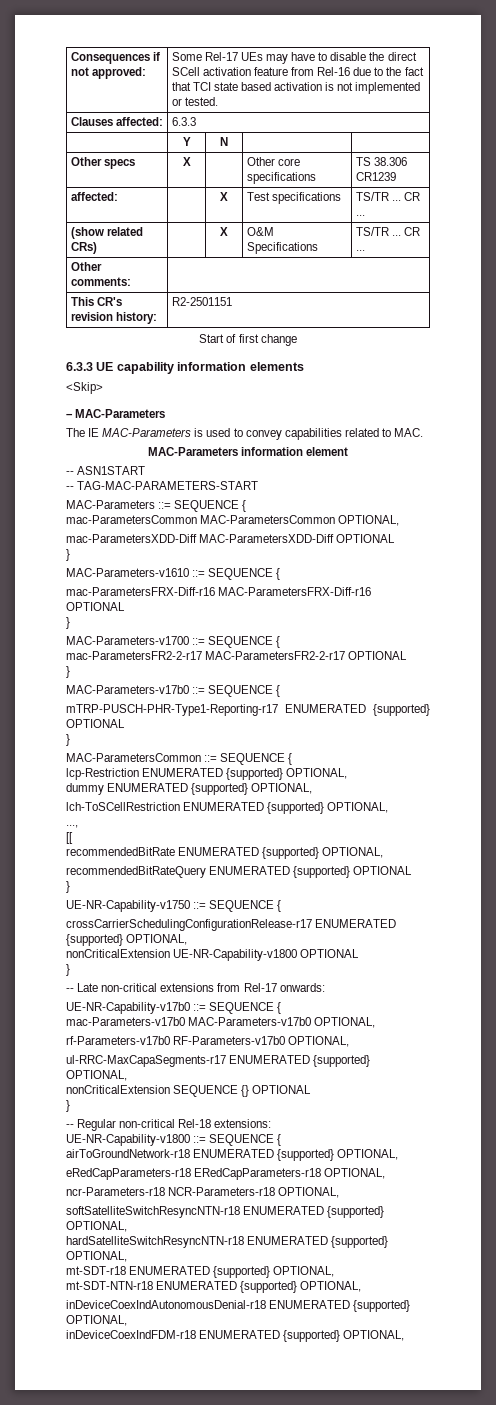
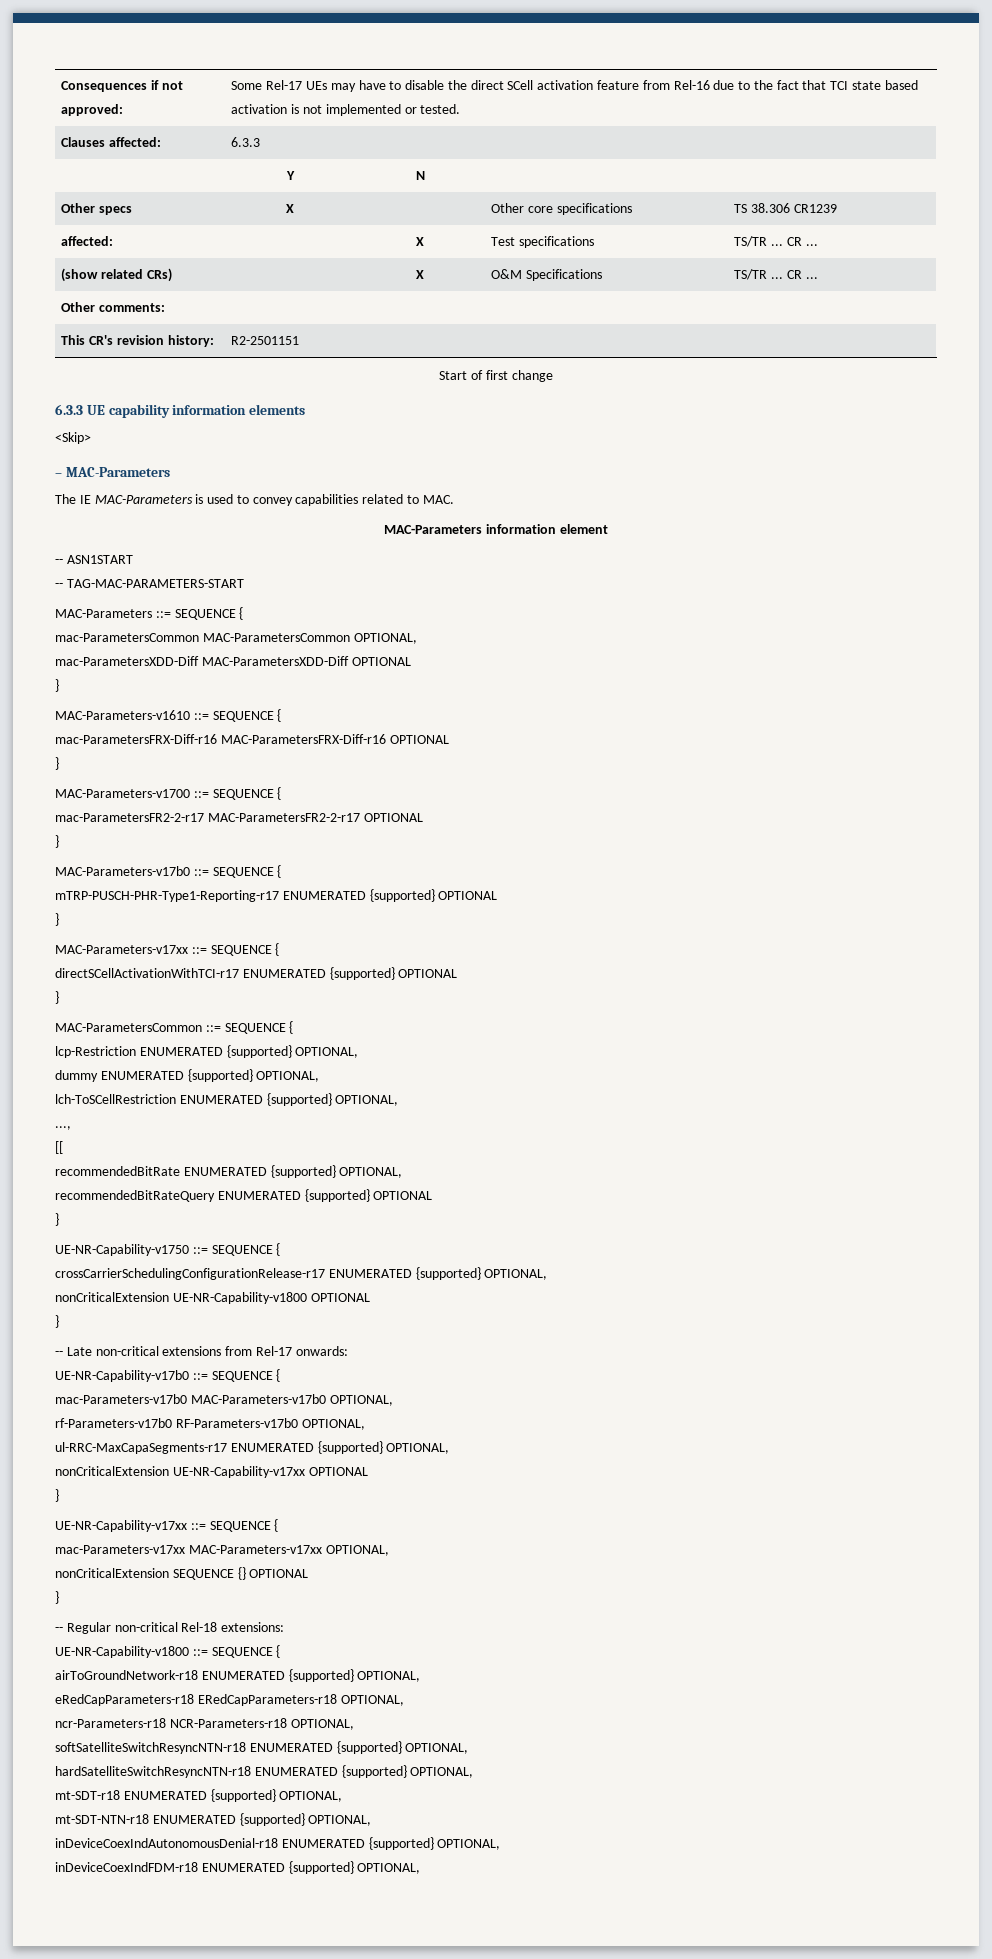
(70, 740) none -> [55,943,280,956] [55,967,458,980] [55,991,59,1004] // MAC-Parameters-v17xx ::= SEQUENCE { // directSCellActivationWithTCI-r17 ENUMERATED {supported} OPTIONAL // }
(127, 1075) none -> [55,1466,368,1478] [55,1489,59,1502] [55,1519,279,1532] [55,1545,389,1556] // nonCriticalExtension UE-NR-Capability-v17xx OPTIONAL // } // UE-NR-Capability-v17xx ::= SEQUENCE { // mac-Parameters-v17xx MAC-Parameters-v17xx OPTIONAL,

